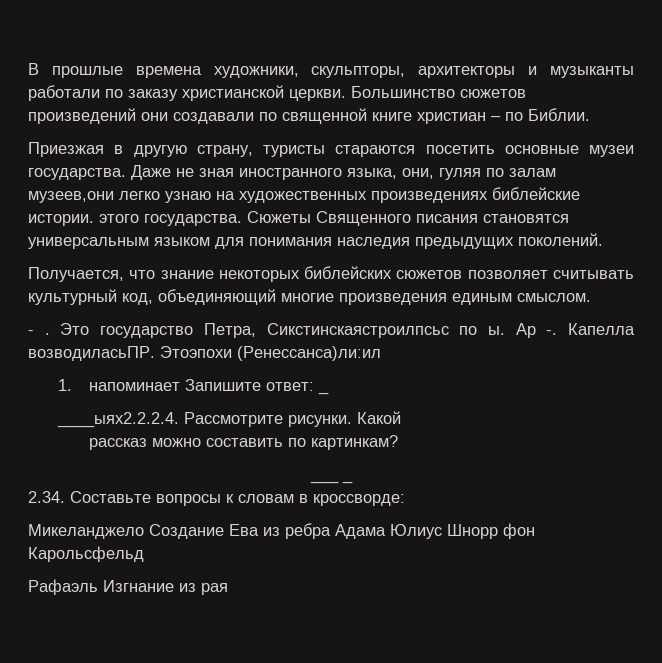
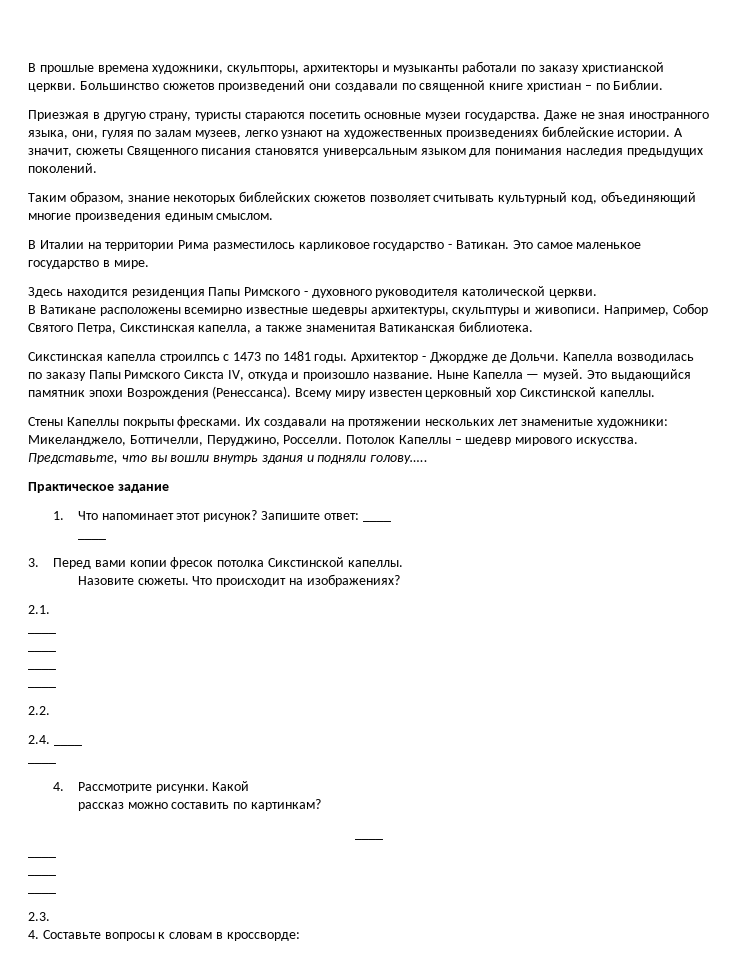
[28,191,211,203] музеев,они легко узнаю -> [194,130,324,139] музеев, легко узнают
[99,211,311,226] этого государства. Сюжеты -> [674,128,684,137] [28,148,123,157] А значит, сюжеты
[28,267,156,282] Получается, что -> [28,191,124,204] Таким образом,
[28,323,635,338] [28,346,381,361] [58,379,314,391] [317,391,329,395] [57,412,180,428] - . Это государство Петра, Сикстинскаястроилпсьс по ы. Ар -. Капелла возводиласьПР. Этоэпохи (Ренессанса)ли:ил // 1. напоминает Запишите ответ: _ // ____ыях2.2.2.4. -> [28,240,642,251] [28,260,149,269] [28,286,598,298] [28,303,708,316] [28,321,534,334] [28,351,694,363] [28,369,691,381] [28,386,655,399] [28,416,668,428] [28,435,639,446] [28,453,429,464] [28,482,169,493] [52,510,359,522] [362,520,391,522] [77,538,106,540] [28,557,403,569] [77,574,400,587] [28,605,50,614] [28,632,56,634] [28,650,56,652] [28,668,56,670] [28,686,56,688] [28,706,50,715] [28,735,50,744] [53,744,82,746] [28,762,56,764] [52,782,64,791] В Италии на территории Рима разместилось карликовое государство - Ватикан. Это самое маленькое государство в мире. // Здесь находится резиденция Папы Римского - духовного руководителя католической церкви. // В Ватикане расположены всемирно известные шедевры архитектуры, скульптуры и живописи. Например, Собор Святого Петра, Сикстинская капелла, а также знаменитая Ватиканская библиотека. // Сикстинская капелла строилпсь с 1473 по 1481 годы. Архитектор - Джордже де Дольчи. Капелла возводилась по заказу Папы Римского Сикста IV, откуда и произошло название. Ныне Капелла — музей. Это выдающийся памятник эпохи Возрождения (Ренессанса). Всему миру известен церковный хор Сикстинской капеллы. // Стены Капеллы покрыты фресками. Их создавали на протяжении нескольких лет знаменитые художники: Микеланджело, Боттичелли, Перуджино, Росселли. Потолок Капеллы – шедевр мирового искусства. Представьте, что вы вошли внутрь здания и подняли голову….. // Практическое задание // 1. Что напоминает этот рисунок? Запишите ответ: ____ // ____ // 3. Перед вами копии фресок потолка Сикстинской капеллы. // Назовите сюжеты. Что происходит на изображениях? // 2.1. // ____ // ____ // ____ // ____ // 2.2. // 2.4. ____ // ____ // 4.
[309,480,353,484] [28,491,65,503] ___ _ // 2.34. -> [355,838,383,840] [28,856,56,858] [28,874,56,876] [28,892,56,894] [28,912,50,921] [28,930,39,939] ____ // ____ // ____ // ____ // 2.3. // 4.
[28,523,535,539] [28,546,144,562] [28,579,228,595] // Микеланджело Создание Ева из ребра Адама Юлиус Шнорр фон Карольсфельд // Рафаэль Изгнание из рая -> (300, 936) none

